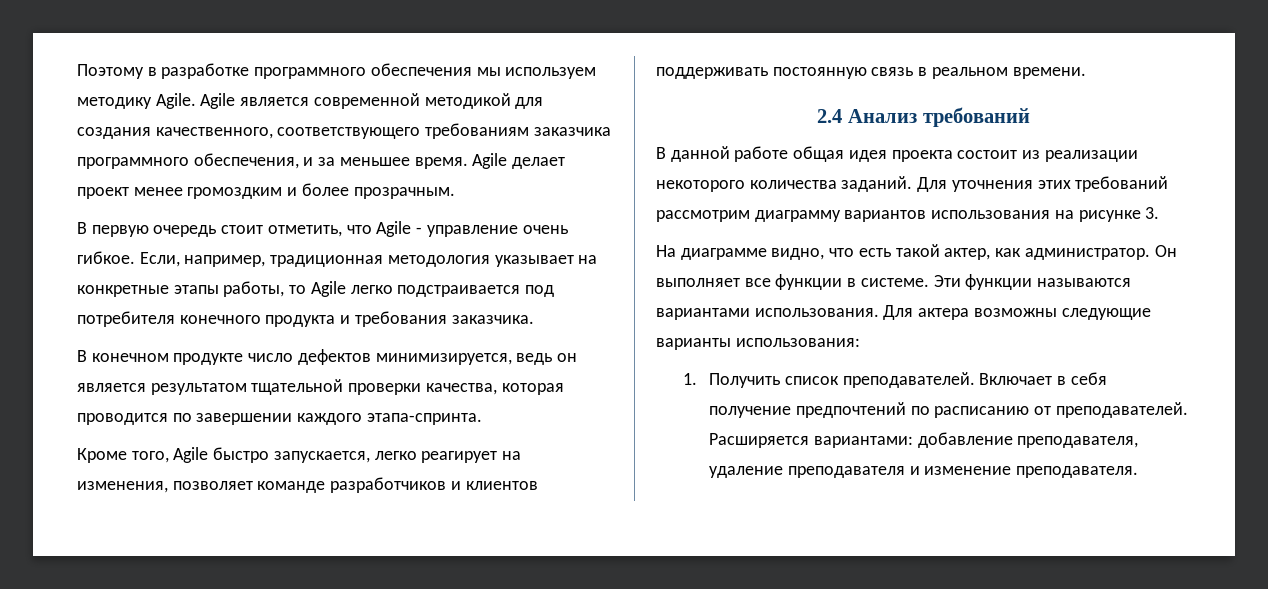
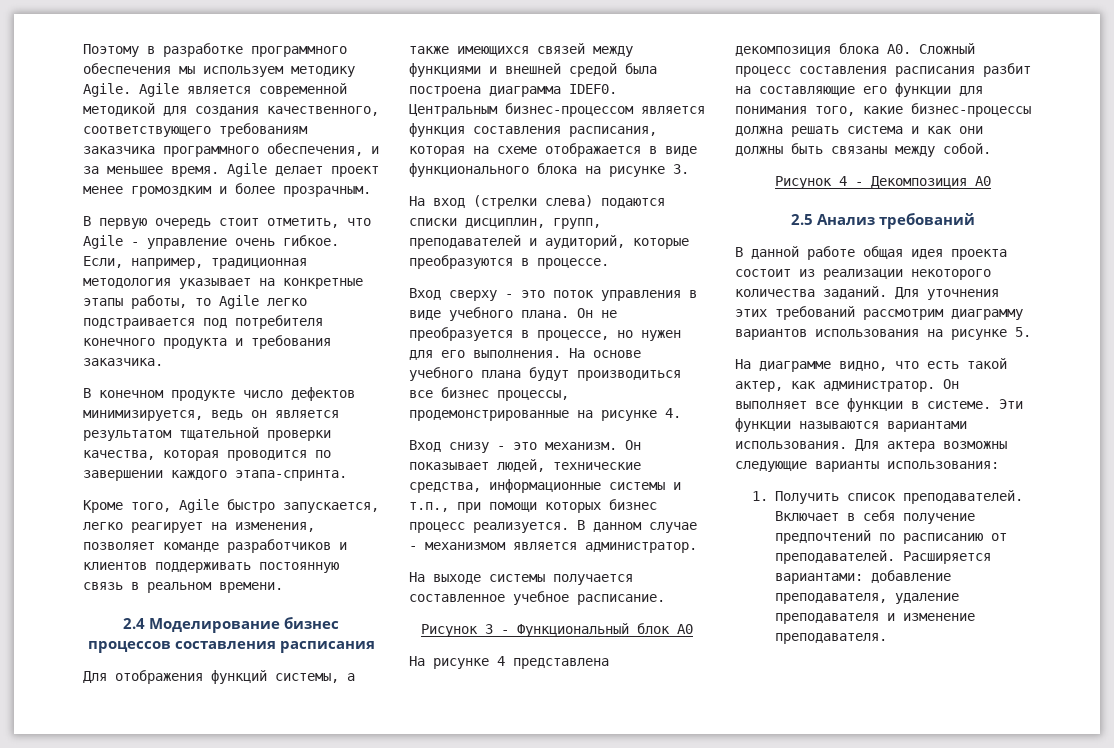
(843, 116) none -> [149,617,339,633] [87,641,375,653] [83,670,355,684] [409,43,633,57] [409,63,657,77] [409,84,617,97] [409,103,705,117] [409,123,657,137] [409,143,697,157] [409,163,689,177] [409,195,665,209] [409,218,601,229] [409,235,689,249] [409,255,609,269] [409,288,697,301] [409,307,617,321] [409,327,681,341] [409,348,641,360] [409,367,681,381] [409,387,569,401] [409,408,681,421] [409,440,641,453] [409,459,641,472] [409,479,681,493] [409,499,657,513] [409,520,697,533] [409,542,697,553] [409,572,633,585] [409,591,665,605] [421,623,693,637] [409,656,609,669] [735,43,975,56] [735,63,1031,77] [735,83,983,97] [735,103,1031,117] [735,126,983,137] [735,143,991,157] [775,176,991,189] [791,214,813,225] Моделирование бизнес процессов составления расписания // Для отображения функций системы, а также имеющихся связей между функциями и внешней средой была построена диаграмма IDEF0. Центральным бизнес-процессом является функция составления расписания, которая на схеме отображается в виде функционального блока на рисунке 3. // На вход (стрелки слева) подаются списки дисциплин, групп, преподавателей и аудиторий, которые преобразуются в процессе. // Вход сверху - это поток управления в виде учебного плана. Он не преобразуется в процессе, но нужен для его выполнения. На основе учебного плана будут производиться все бизнес процессы, продемонстрированные на рисунке 4. // Вход снизу - это механизм. Он показывает людей, технические средства, информационные системы и т.п., при помощи которых бизнес процесс реализуется. В данном случае - механизмом является администратор. // На выходе системы получается составленное учебное расписание. // Рисунок 3 - Функциональный блок A0 // На рисунке 4 представлена декомпозиция блока А0. Сложный процесс составления расписания разбит на составляющие его функции для понимания того, какие бизнес-процессы должна решать система и как они должны быть связаны между собой. // Рисунок 4 - Декомпозиция А0 // 2.5
[1145,207,1160,219] 3. -> [1015,327,1031,337] 5.

